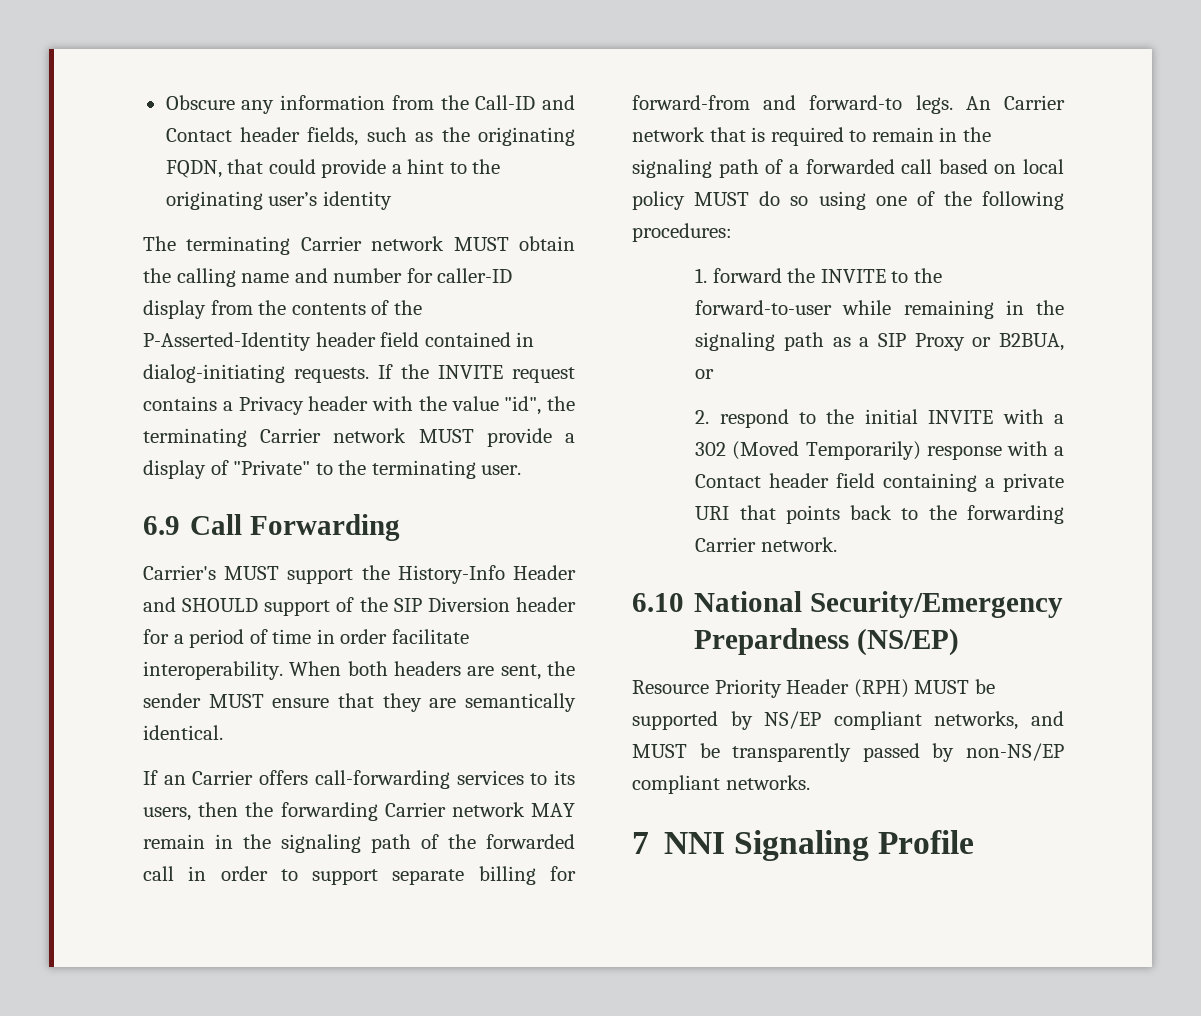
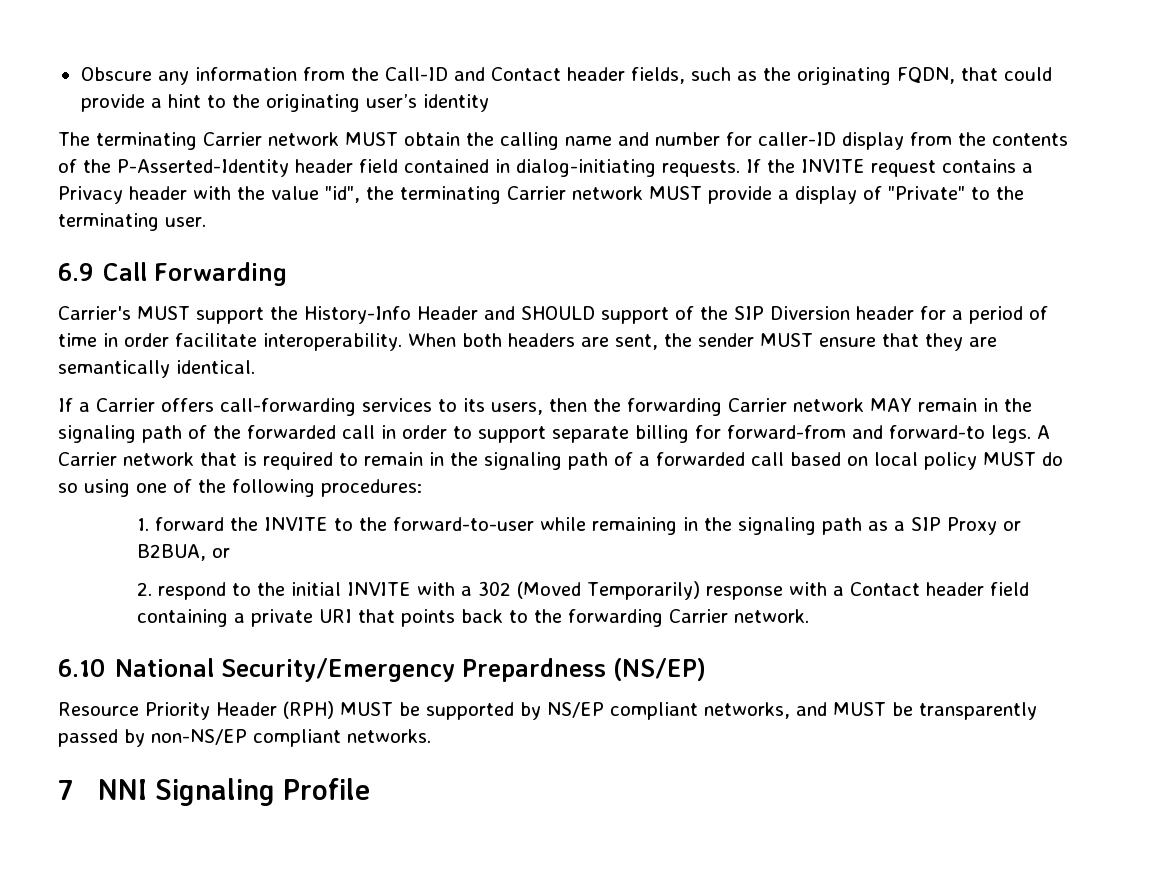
[163,775,186,785] an -> [79,402,90,412] a
[965,96,991,110] An -> [1037,425,1050,439] A

